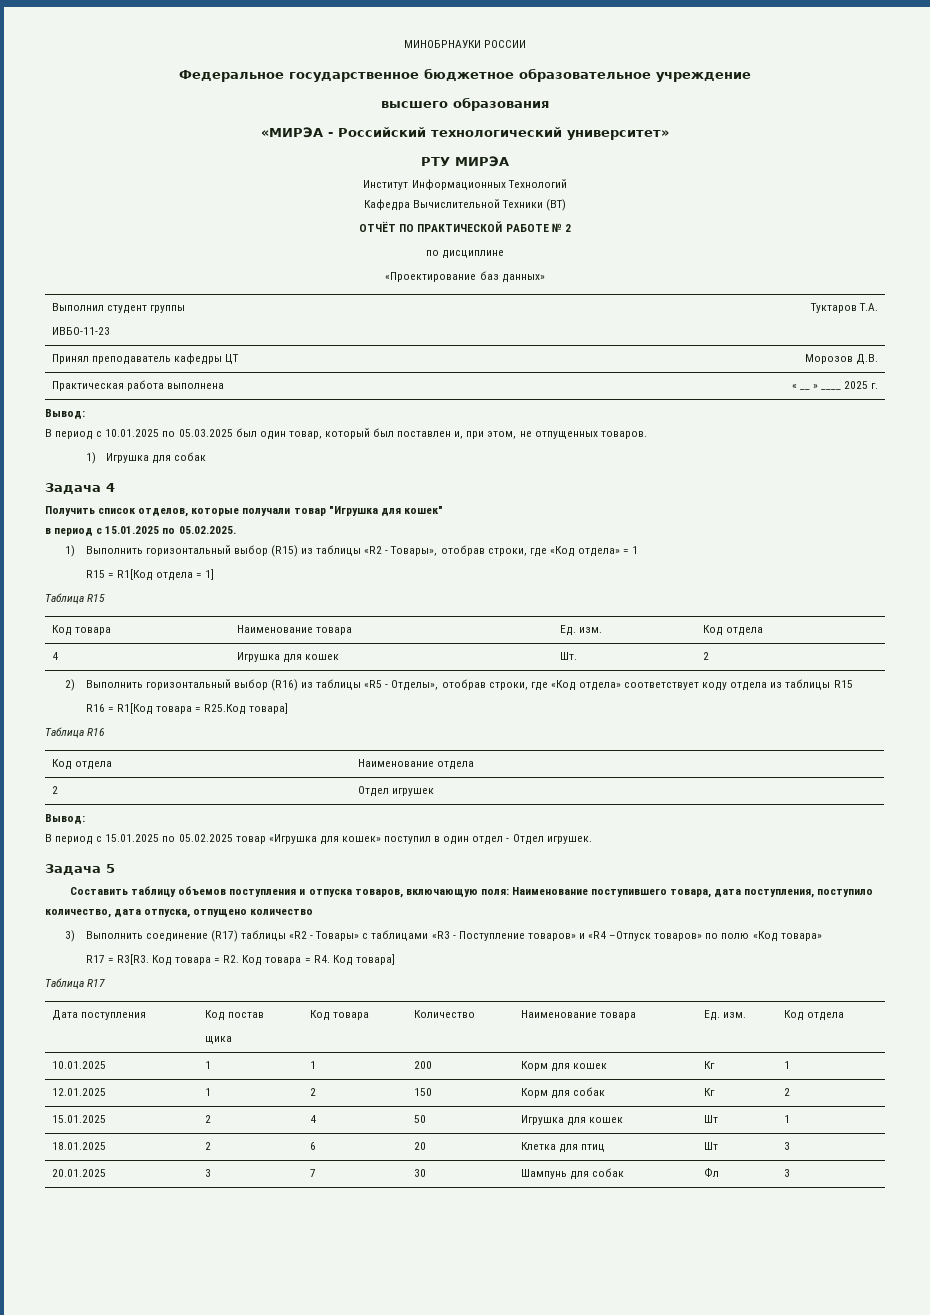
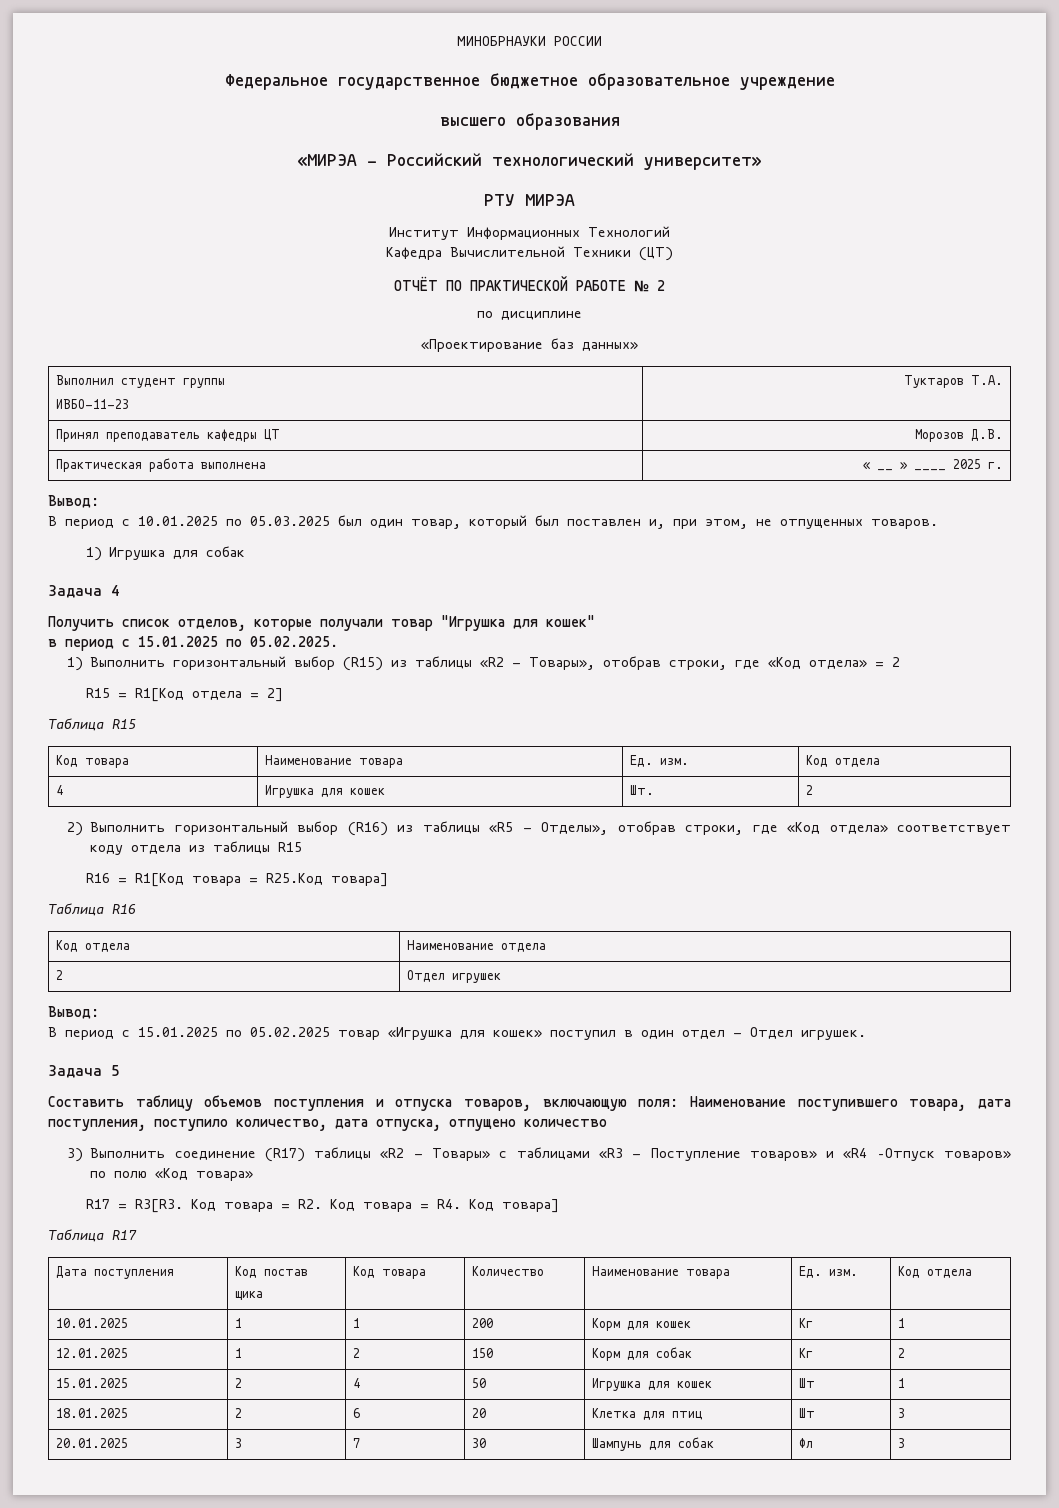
[546,199,567,211] (ВТ) -> [639,247,673,261] (ЦТ)
[632,546,639,554] 1 -> [892,657,901,667] 2
[205,569,215,580] 1] -> [266,688,283,702] 2]

